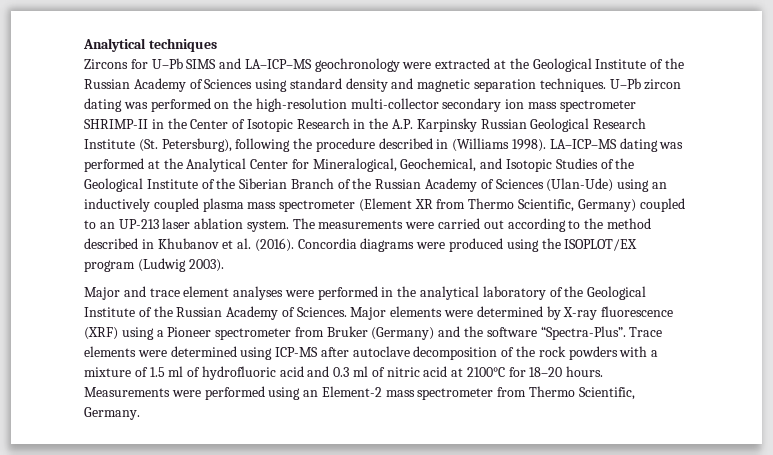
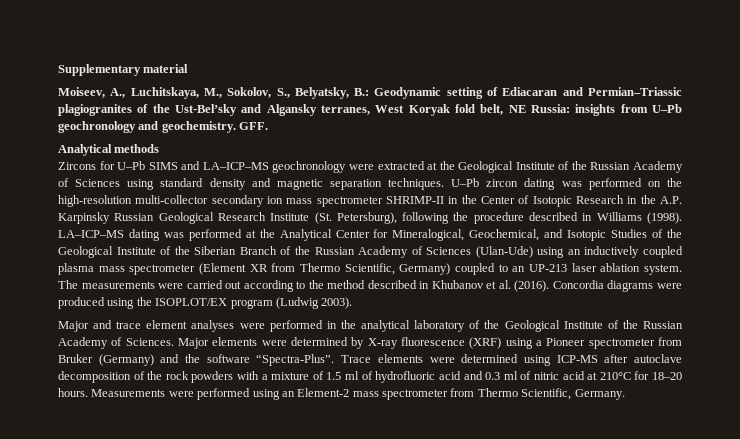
[83,38,217,52] Analytical techniques -> [58,64,189,76] [58,87,683,99] [58,104,682,116] [58,121,269,133] [58,144,160,156] Supplementary material // Moiseev, A., Luchitskaya, M., Sokolov, S., Belyatsky, B.: Geodynamic setting of Ediacaran and Permian–Triassic plagiogranites of the Ust-Bel’sky and Algansky terranes, West Koryak fold belt, NE Russia: insights from U–Pb geochronology and geochemistry. GFF. // Analytical methods
[452,138,547,152] (Williams 1998). -> [596,212,682,224] Williams (1998).
[466,367,505,377] 2100°C -> [599,372,631,380] 210°C

